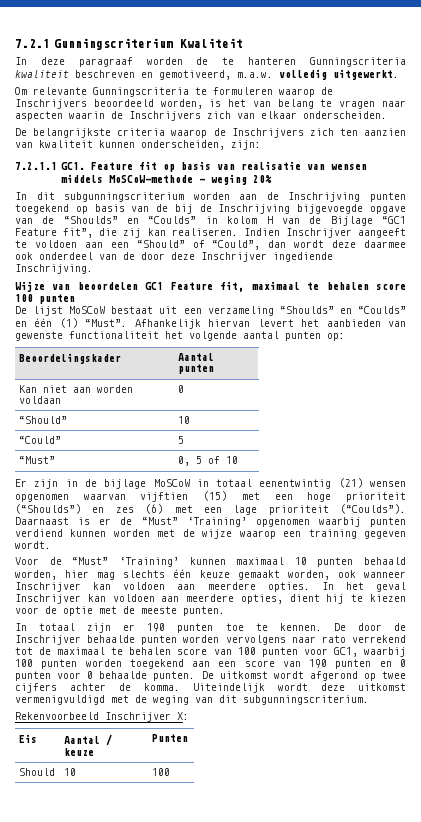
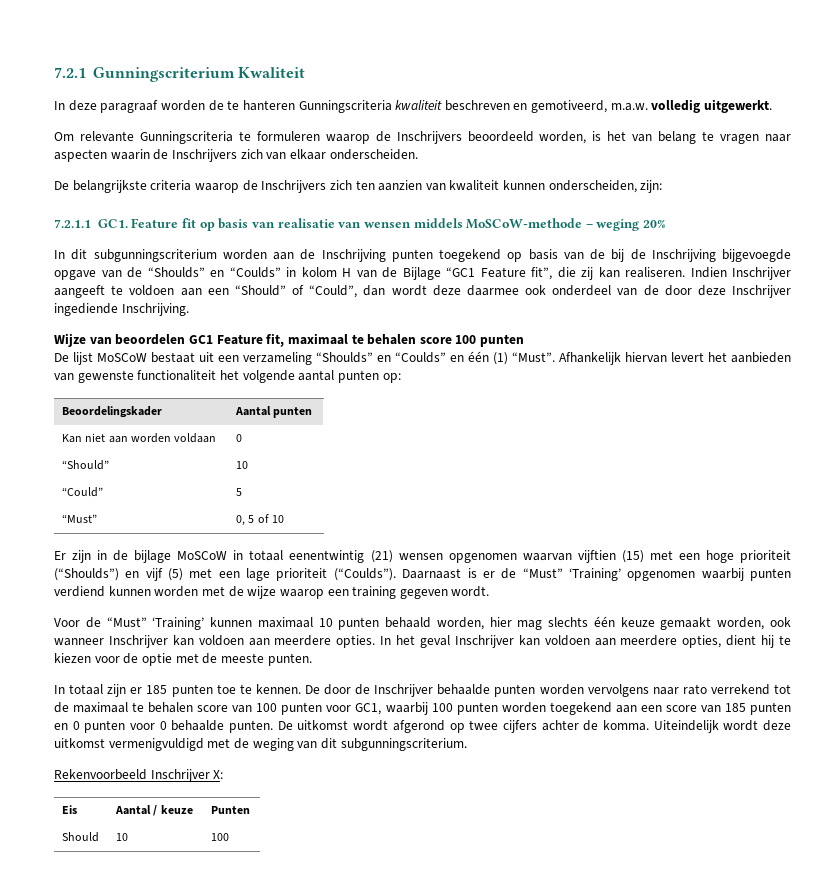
[115,504,164,514] zes (6) -> [145,568,184,581] vijf (5)
[147,623,166,632] 190 -> [146,685,168,694] 185
[309,659,328,668] 190 -> [724,703,746,712] 185

